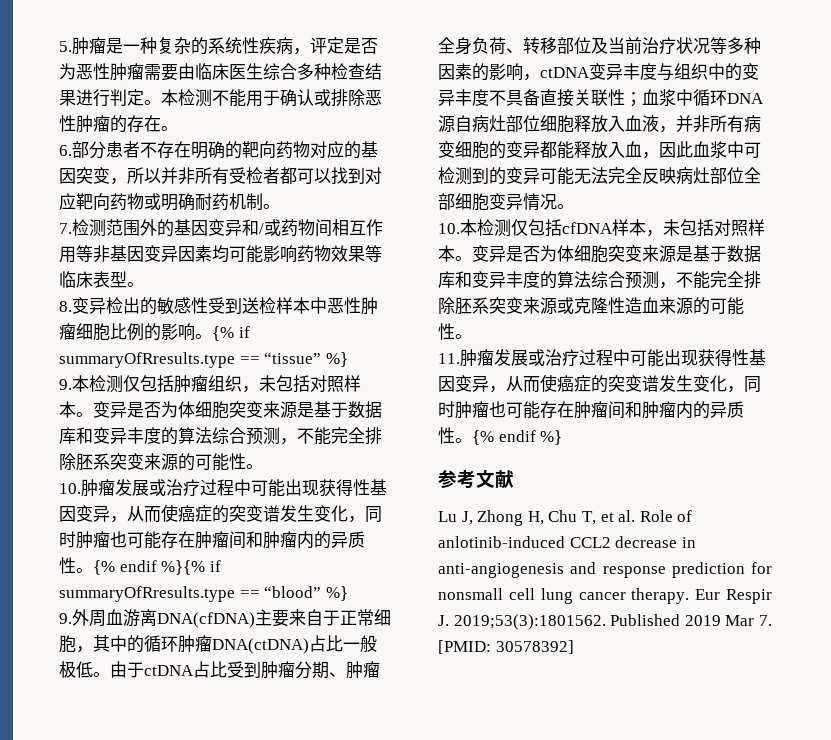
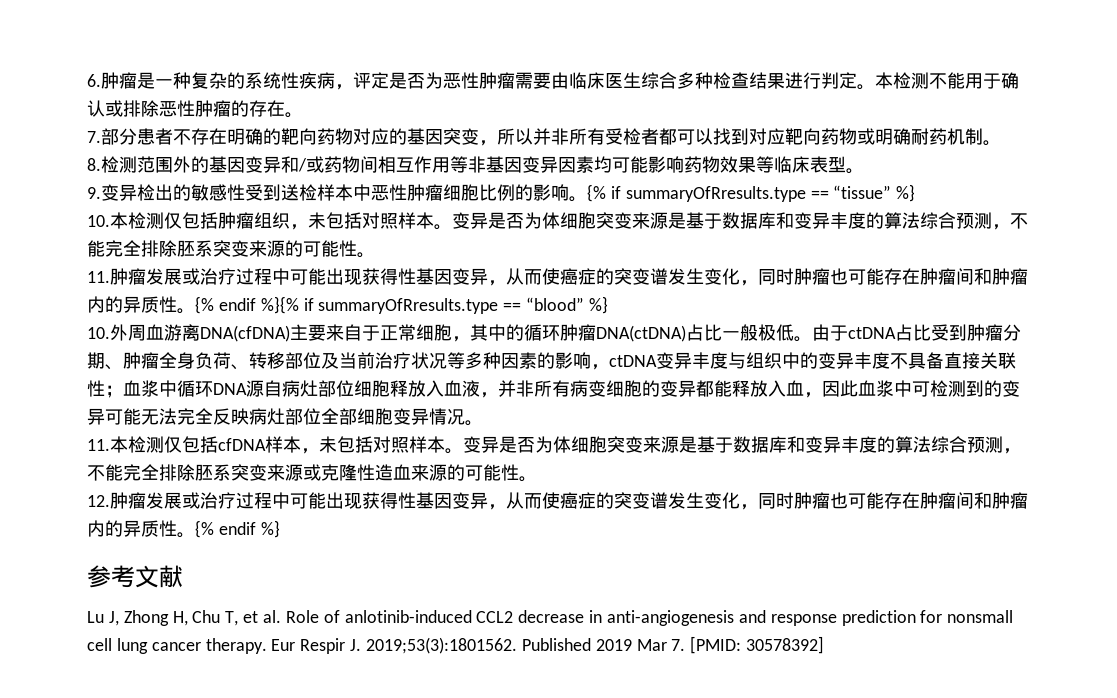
[59,41,72,52] 5. -> [87,74,101,87] 6.
[59,145,72,156] 6. -> [87,131,101,143] 7.
[59,223,72,234] 7. -> [87,158,101,171] 8.
[59,301,72,312] 8. -> [87,187,101,199] 9.
[59,379,72,390] 9. -> [87,215,110,227] 10.
[59,483,81,494] 10. -> [87,271,110,283] 11.
[59,613,72,624] 9. -> [87,327,110,339] 10.
[438,223,460,234] 10. -> [87,439,110,451] 11.
[438,353,460,364] 11. -> [87,495,110,507] 12.

